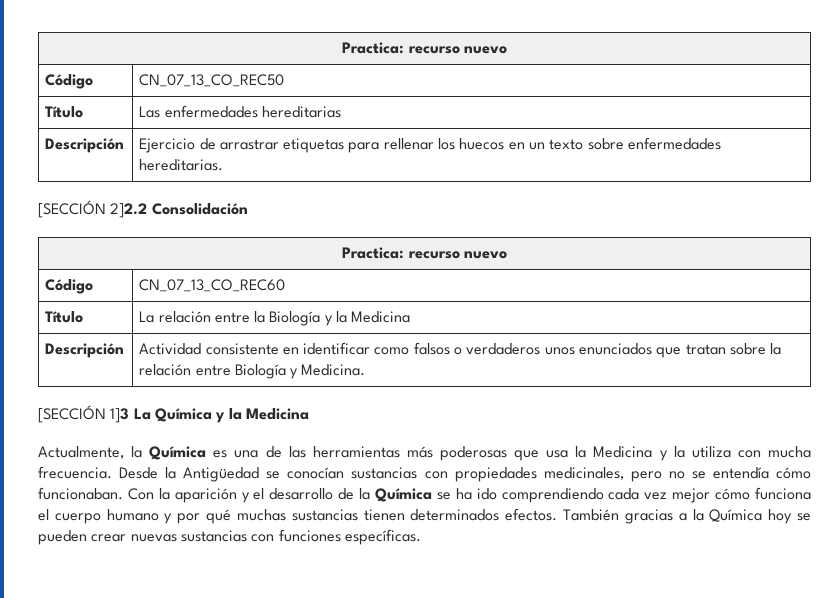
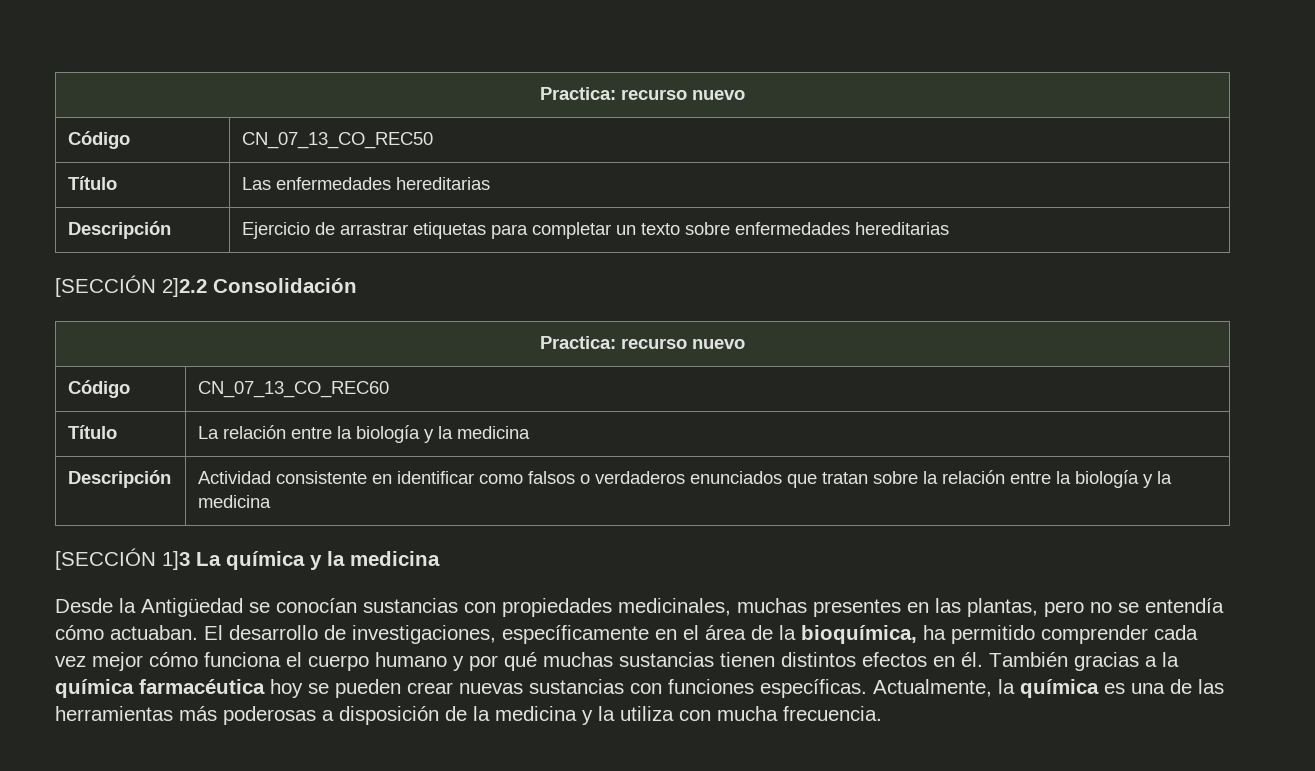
[383,138,525,150] rellenar los huecos en -> [532,222,612,239] completar
[139,159,224,171] hereditarias. -> [855,222,950,235] hereditarias
[269,311,411,326] Biología y la Medicina -> [356,425,531,443] biología y la medicina
[544,347,575,355] unos -> (686, 477) none
[234,364,366,379] Biología y Medicina. -> [1056,470,1173,488] [198,495,272,508] la biología y la medicina
[154,408,309,423] [38,446,811,461] [38,466,112,479] Química y la Medicina // Actualmente, la Química es una de las herramientas más poderosas que usa la Medicina y la utiliza con mucha frecuencia. -> [226,551,440,570] química y la medicina //
(624, 473) none -> [737,598,1038,617] muchas presentes en las plantas,
[38,487,604,503] funcionaban. Con la aparición y el desarrollo de la Química se ha ido comprendiendo -> [110,625,1148,644] actuaban. El desarrollo de investigaciones, específicamente en el área de la bioquímica, ha permitido comprender
[410,508,558,521] determinados efectos. -> [781,652,983,667] distintos efectos en él.
[709,509,763,522] Química -> [55,679,265,698] química farmacéutica
(421, 537) none -> [873,679,1224,698] [55,706,882,725] Actualmente, la química es una de las herramientas más poderosas a disposición de la medicina y la utiliza con mucha frecuencia.

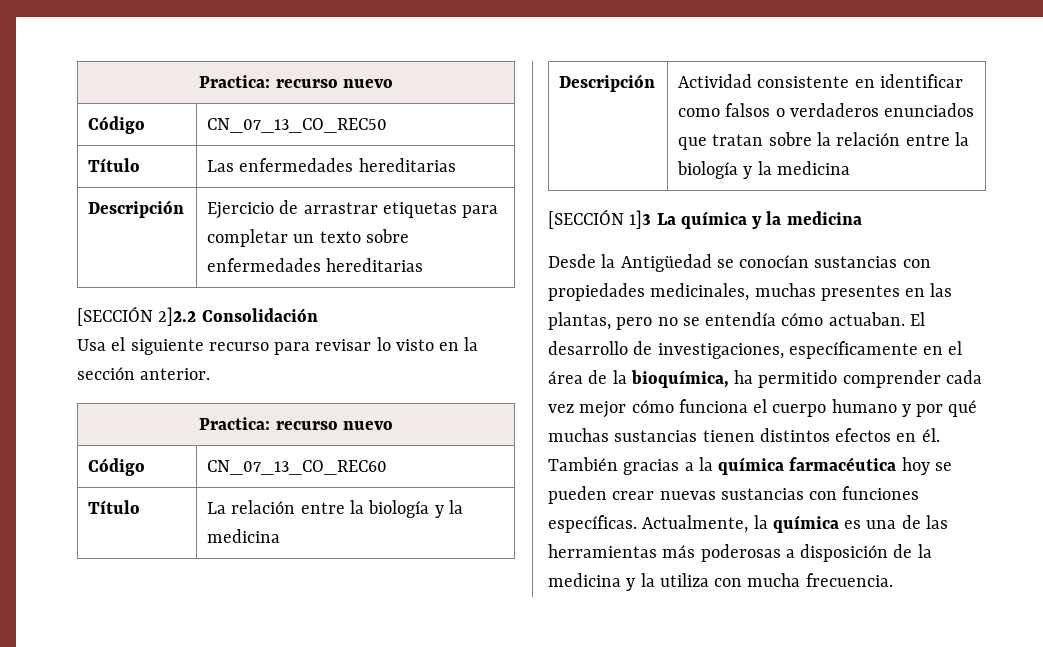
(357, 285) none -> [77,337,479,355] [77,367,211,380] // Usa el siguiente recurso para revisar lo visto en la sección anterior.

